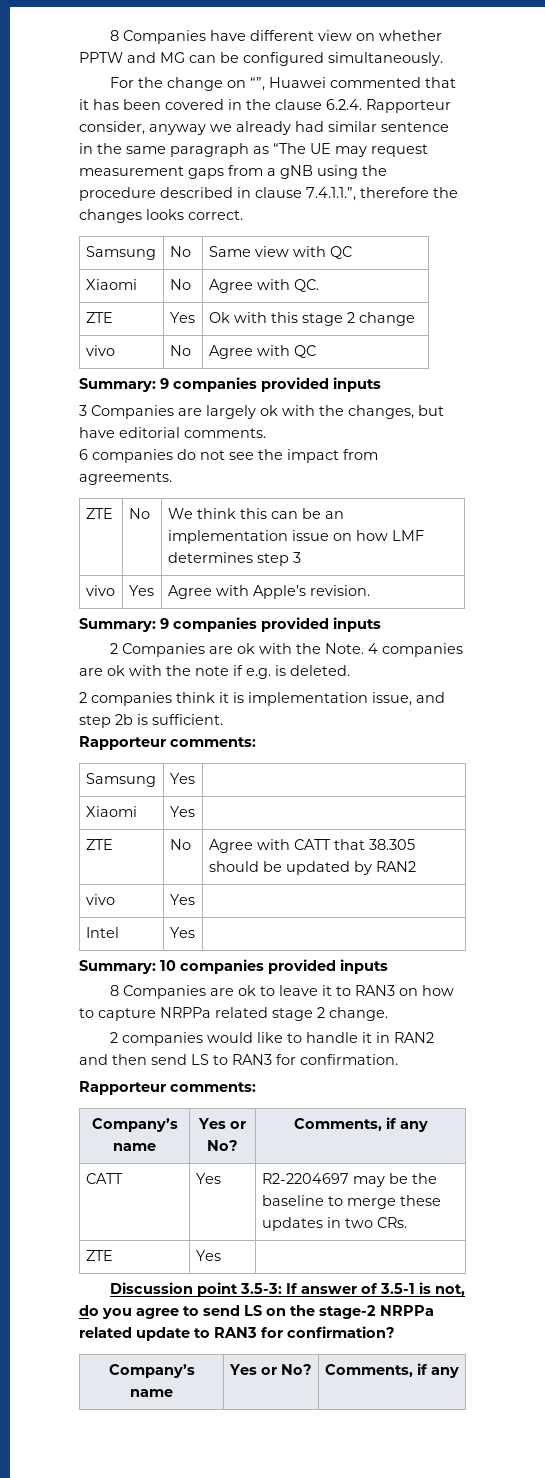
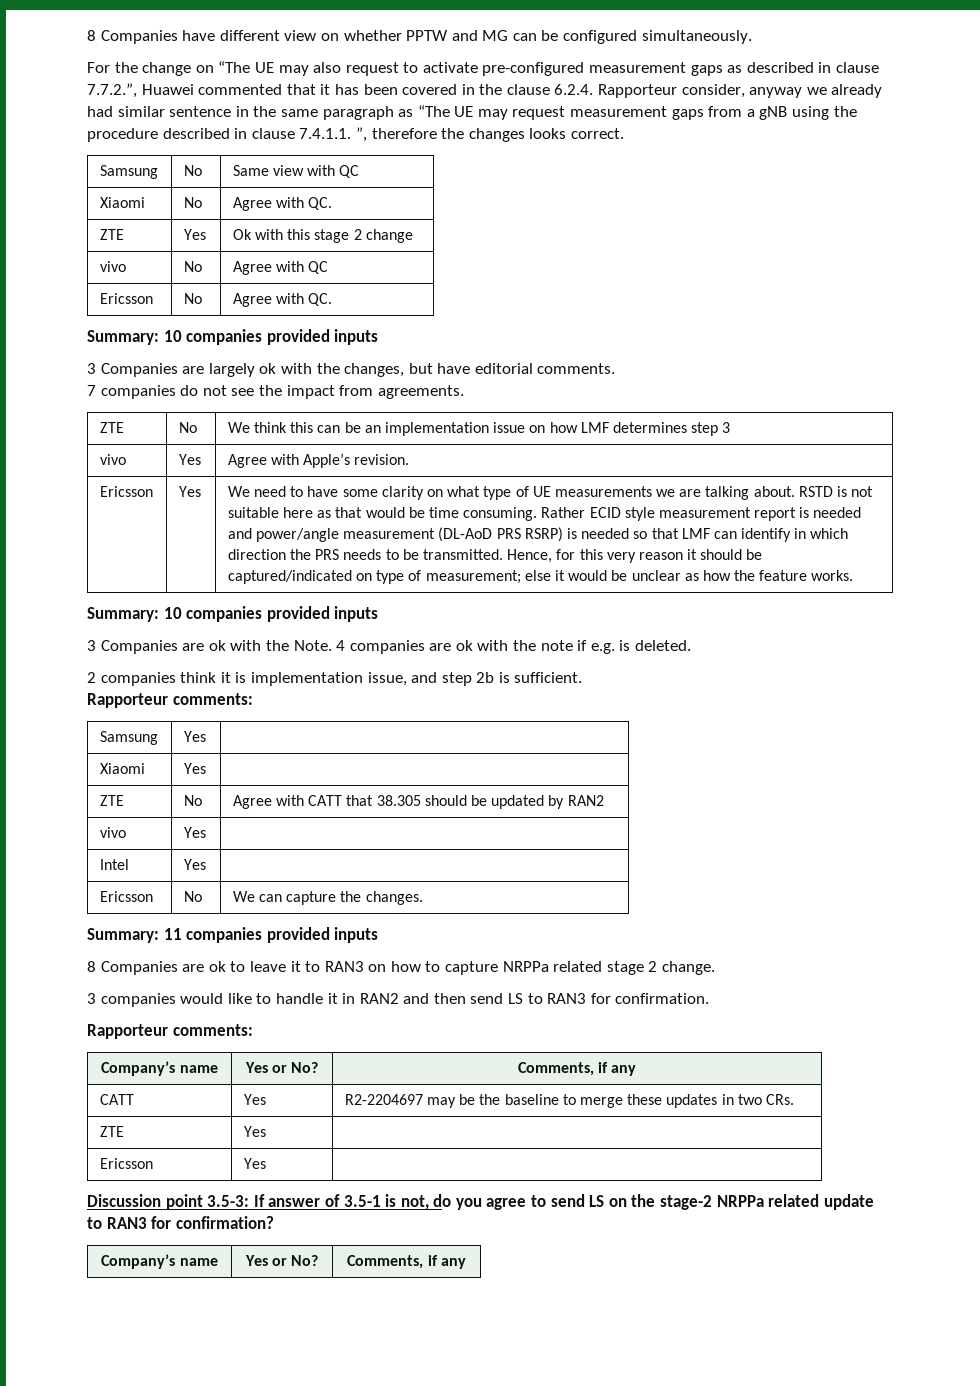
[250,77,266,91] “”, -> [218,61,880,76] [87,83,137,98] “The UE may also request to activate pre-configured measurement gaps as described in clause 7.7.2.”,
[306,187,356,201] 7.4.1.1.”, -> [299,127,367,142] 7.4.1.1. ”,
[79,378,169,392] // Summary: 9 -> [99,293,153,304] [183,293,202,304] [232,293,333,307] [87,330,182,345] // Ericsson | No | Agree with QC. // Summary: 10
[79,449,88,460] 6 -> [87,385,96,396] 7
[79,617,381,632] [110,643,119,654] // Summary: 9 companies provided inputs // 2 -> [99,486,153,497] [178,486,201,497] [227,486,874,500] [227,507,862,521] [227,527,849,542] [227,549,763,563] [227,570,854,584] [87,606,379,622] [87,640,96,651] // Ericsson | Yes | We need to have some clarity on what type of UE measurements we are talking about. RSTD is not suitable here as that would be time consuming. Rather ECID style measurement report is needed and power/angle measurement (DL-AoD PRS RSRP) is needed so that LMF can identify in which direction the PRS needs to be transmitted. Hence, for this very reason it should be captured/indicated on type of measurement; else it would be unclear as how the feature works. // Summary: 10 companies provided inputs // 3
[79,960,176,974] // Summary: 10 -> [99,891,153,902] [183,891,202,902] [232,891,423,905] [87,928,182,943] // Ericsson | No | We can capture the changes. // Summary: 11
[110,1032,119,1043] 2 -> [87,993,96,1004] 3
(221, 1255) none -> [99,1158,153,1169] [243,1158,266,1169] // Ericsson | Yes |

